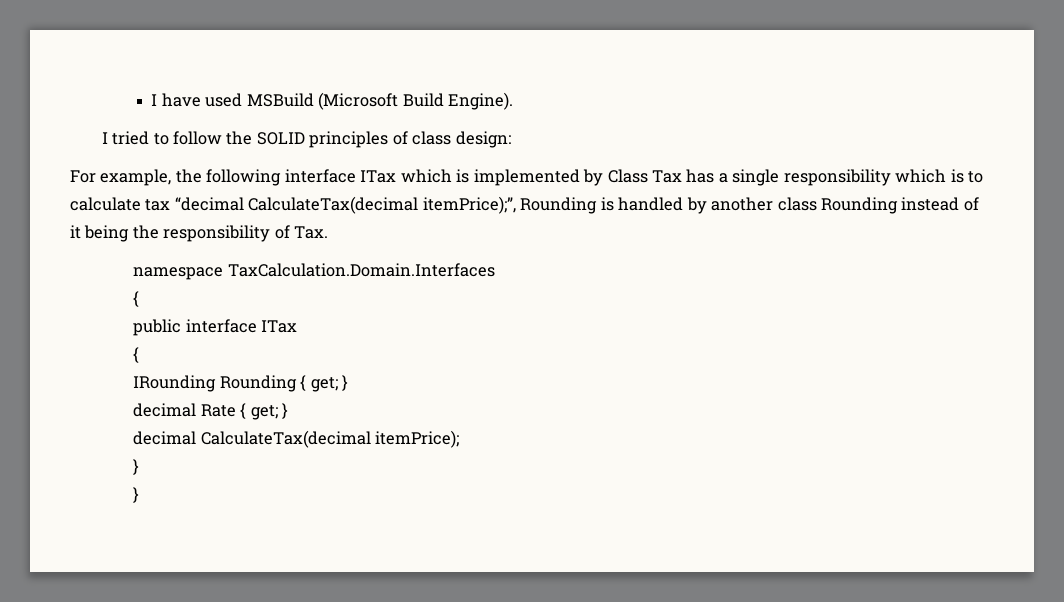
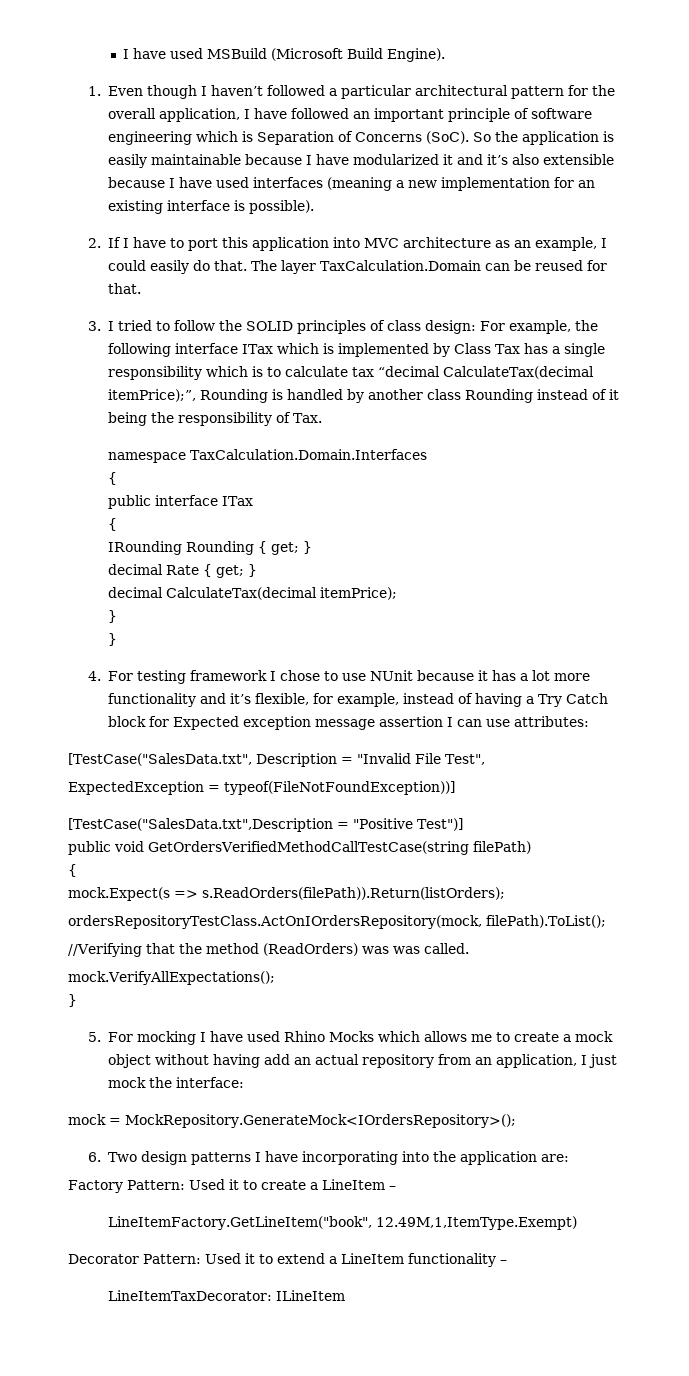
(514, 101) none -> [88,85,616,99] [108,108,593,122] [108,131,615,145] [108,154,615,168] [108,177,596,191] [108,200,315,214] [88,237,608,251] [108,260,607,274] [108,283,142,294] [88,321,102,331] 1. Even though I haven’t followed a particular architectural pattern for the overall application, I have followed an important principle of software engineering which is Separation of Concerns (SoC). So the application is easily maintainable because I have modularized it and it’s also extensible because I have used interfaces (meaning a new implementation for an existing interface is possible). // 2. If I have to port this application into MVC architecture as an example, I could easily do that. The layer TaxCalculation.Domain can be reused for that. // 3.
(511, 139) // -> (477, 327) none
(140, 495) none -> [88,670,591,684] [108,693,609,707] [108,716,590,730] [68,753,485,767] [68,781,455,795] [68,818,463,832] [68,841,531,855] [68,864,77,877] [68,887,505,901] [68,915,606,929] [68,943,469,957] [68,971,275,985] [68,994,77,1007] [88,1031,614,1045] [108,1054,618,1068] [108,1077,245,1088] [68,1114,516,1128] [88,1151,570,1165] [68,1179,396,1193] [108,1216,577,1230] [68,1253,507,1267] [108,1290,345,1301] // 4. For testing framework I chose to use NUnit because it has a lot more functionality and it’s flexible, for example, instead of having a Try Catch block for Expected exception message assertion I can use attributes: // [TestCase("SalesData.txt", Description = "Invalid File Test", // ExpectedException = typeof(FileNotFoundException))] // [TestCase("SalesData.txt",Description = "Positive Test")] // public void GetOrdersVerifiedMethodCallTestCase(string filePath) // { // mock.Expect(s => s.ReadOrders(filePath)).Return(listOrders); // ordersRepositoryTestClass.ActOnIOrdersRepository(mock, filePath).ToList(); // //Verifying that the method (ReadOrders) was was called. // mock.VerifyAllExpectations(); // } // 5. For mocking I have used Rhino Mocks which allows me to create a mock object without having add an actual repository from an application, I just mock the interface: // mock = MockRepository.GenerateMock<IOrdersRepository>(); // 6. Two design patterns I have incorporating into the application are: // Factory Pattern: Used it to create a LineItem – // LineItemFactory.GetLineItem("book", 12.49M,1,ItemType.Exempt) // Decorator Pattern: Used it to extend a LineItem functionality – // LineItemTaxDecorator: ILineItem

